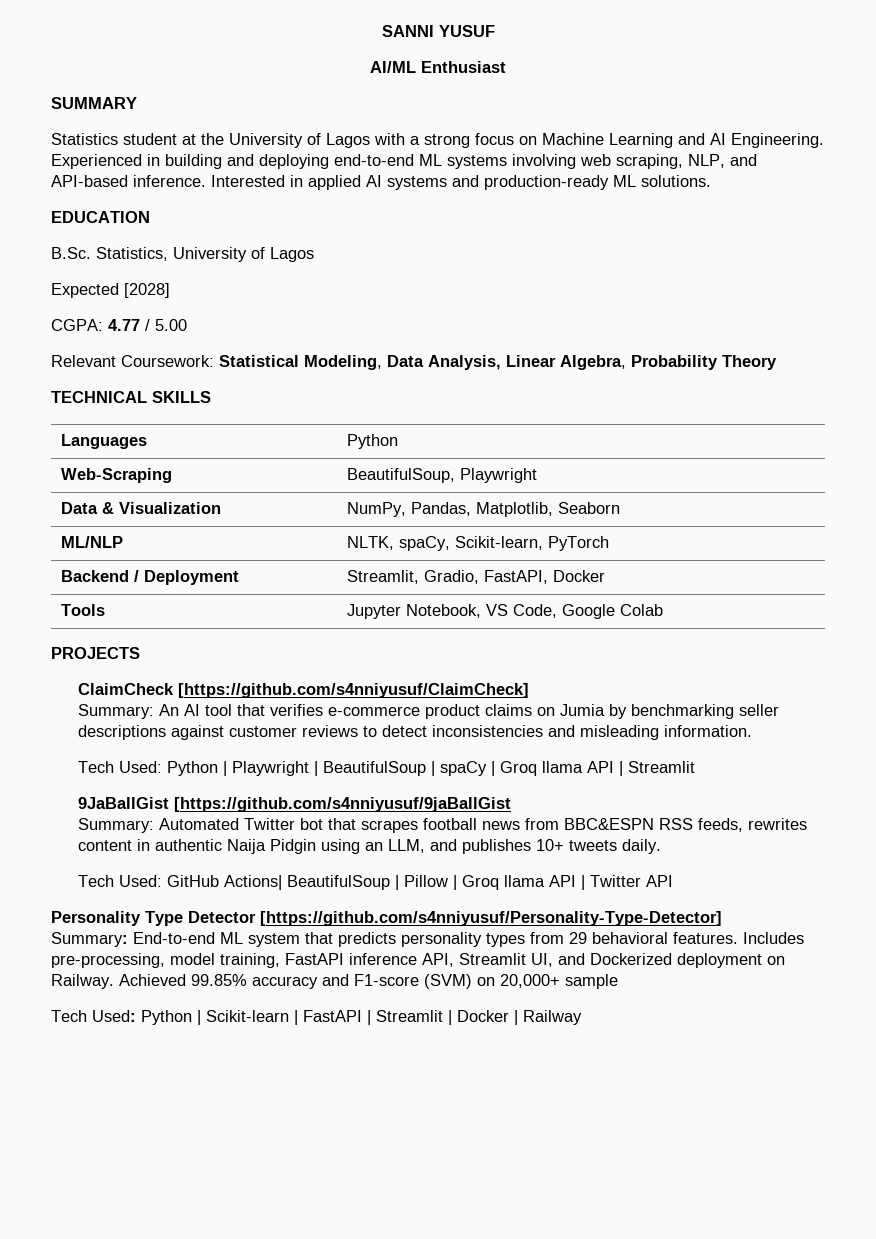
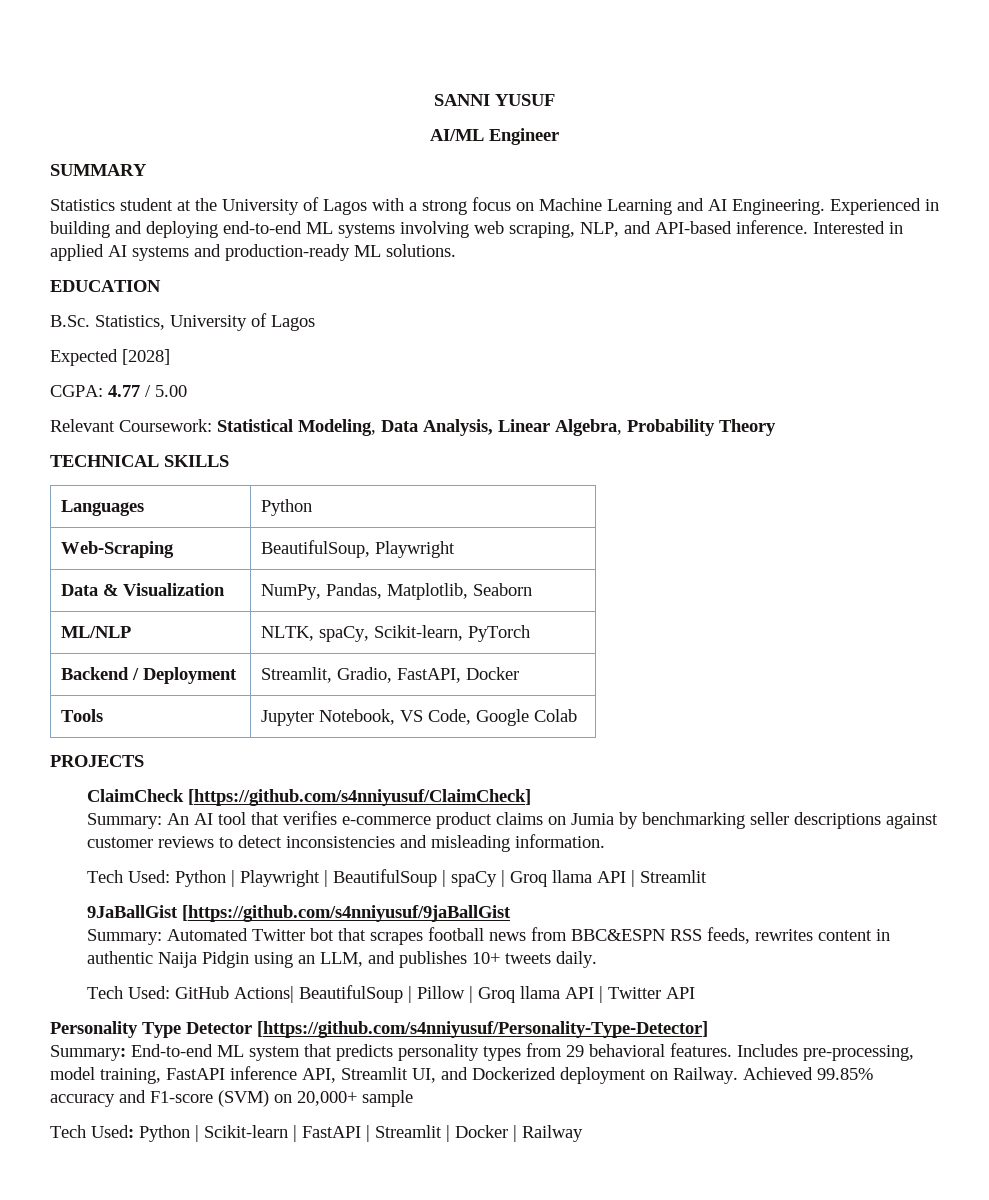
[421,61,506,73] Enthusiast -> [489,128,559,145] Engineer

